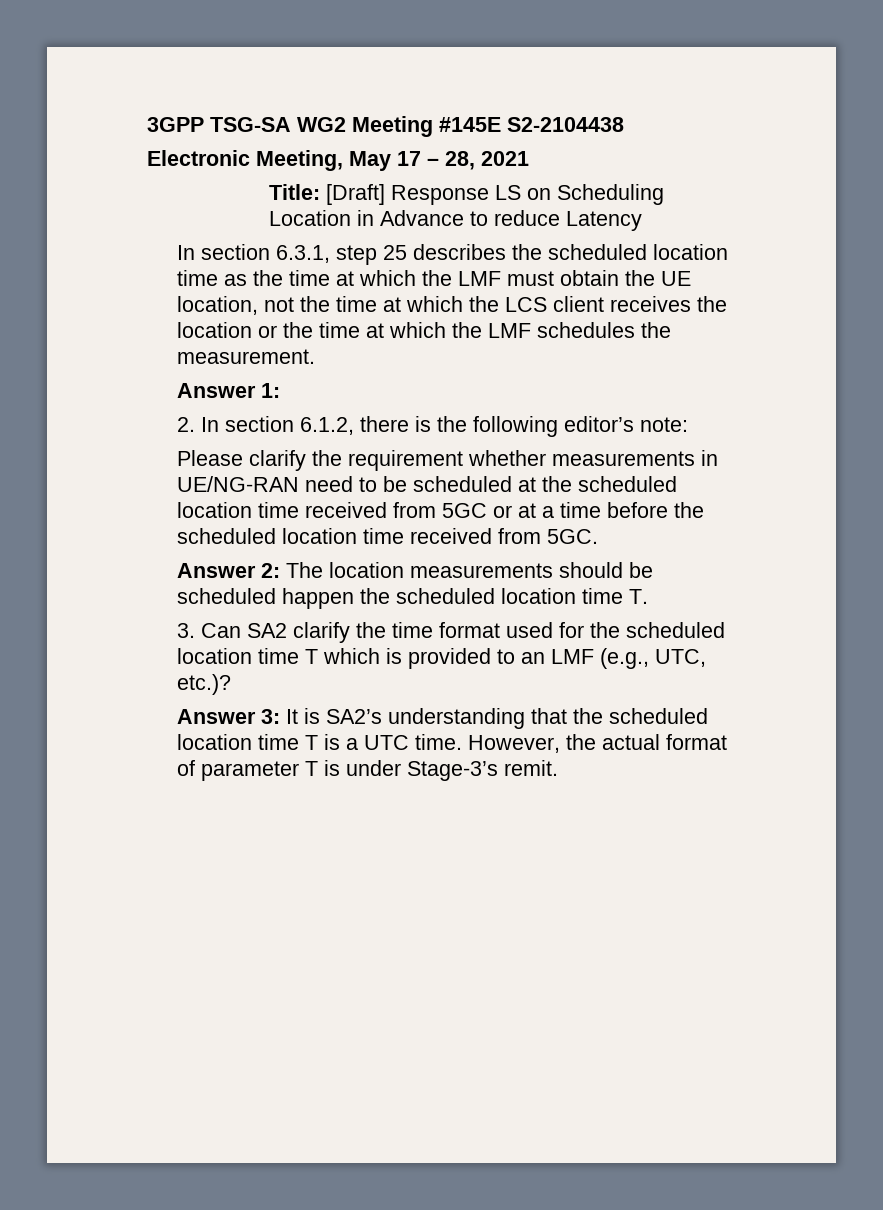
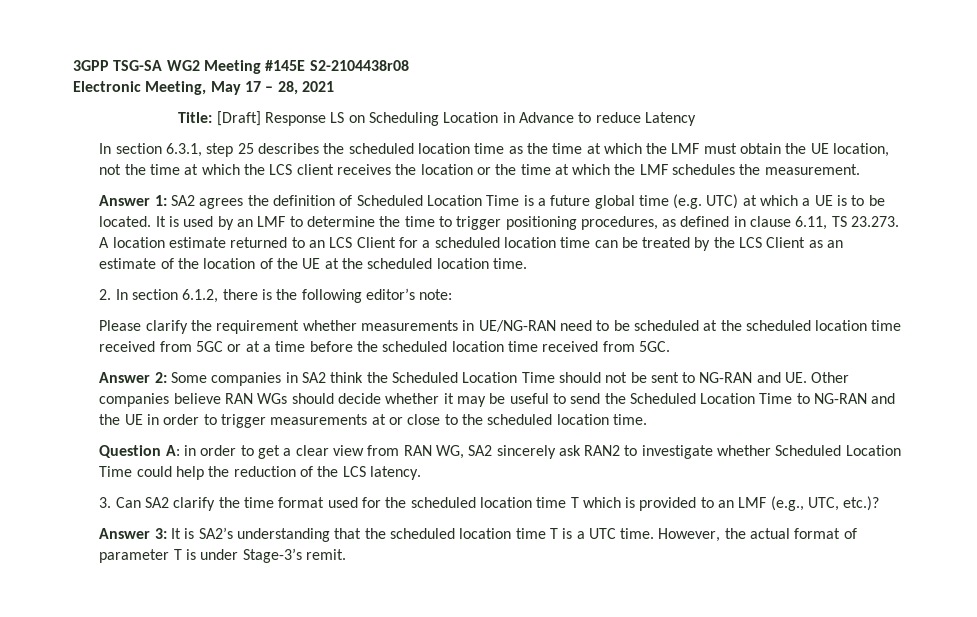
[507,117,624,132] S2-2104438 -> [309,60,409,71] S2-2104438r08
(281, 390) none -> [170,194,885,209] [99,216,900,230] [99,237,844,251] [99,258,527,269] SA2 agrees the definition of Scheduled Location Time is a future global time (e.g. UTC) at which a UE is to be located. It is used by an LMF to determine the time to trigger positioning procedures, as defined in clause 6.11, TS 23.273. A location estimate returned to an LCS Client for a scheduled location time can be treated by the LCS Client as an estimate of the location of the UE at the scheduled location time.
[286,562,654,578] [177,588,649,609] The location measurements should be scheduled happen the scheduled location time T. -> [170,372,850,386] [99,393,896,407] [99,414,647,428] [99,445,901,459] [99,466,421,480] Some companies in SA2 think the Scheduled Location Time should not be sent to NG-RAN and UE. Other companies believe RAN WGs should decide whether it may be useful to send the Scheduled Location Time to NG-RAN and the UE in order to trigger measurements at or close to the scheduled location time. // Question A: in order to get a clear view from RAN WG, SA2 sincerely ask RAN2 to investigate whether Scheduled Location Time could help the reduction of the LCS latency.

